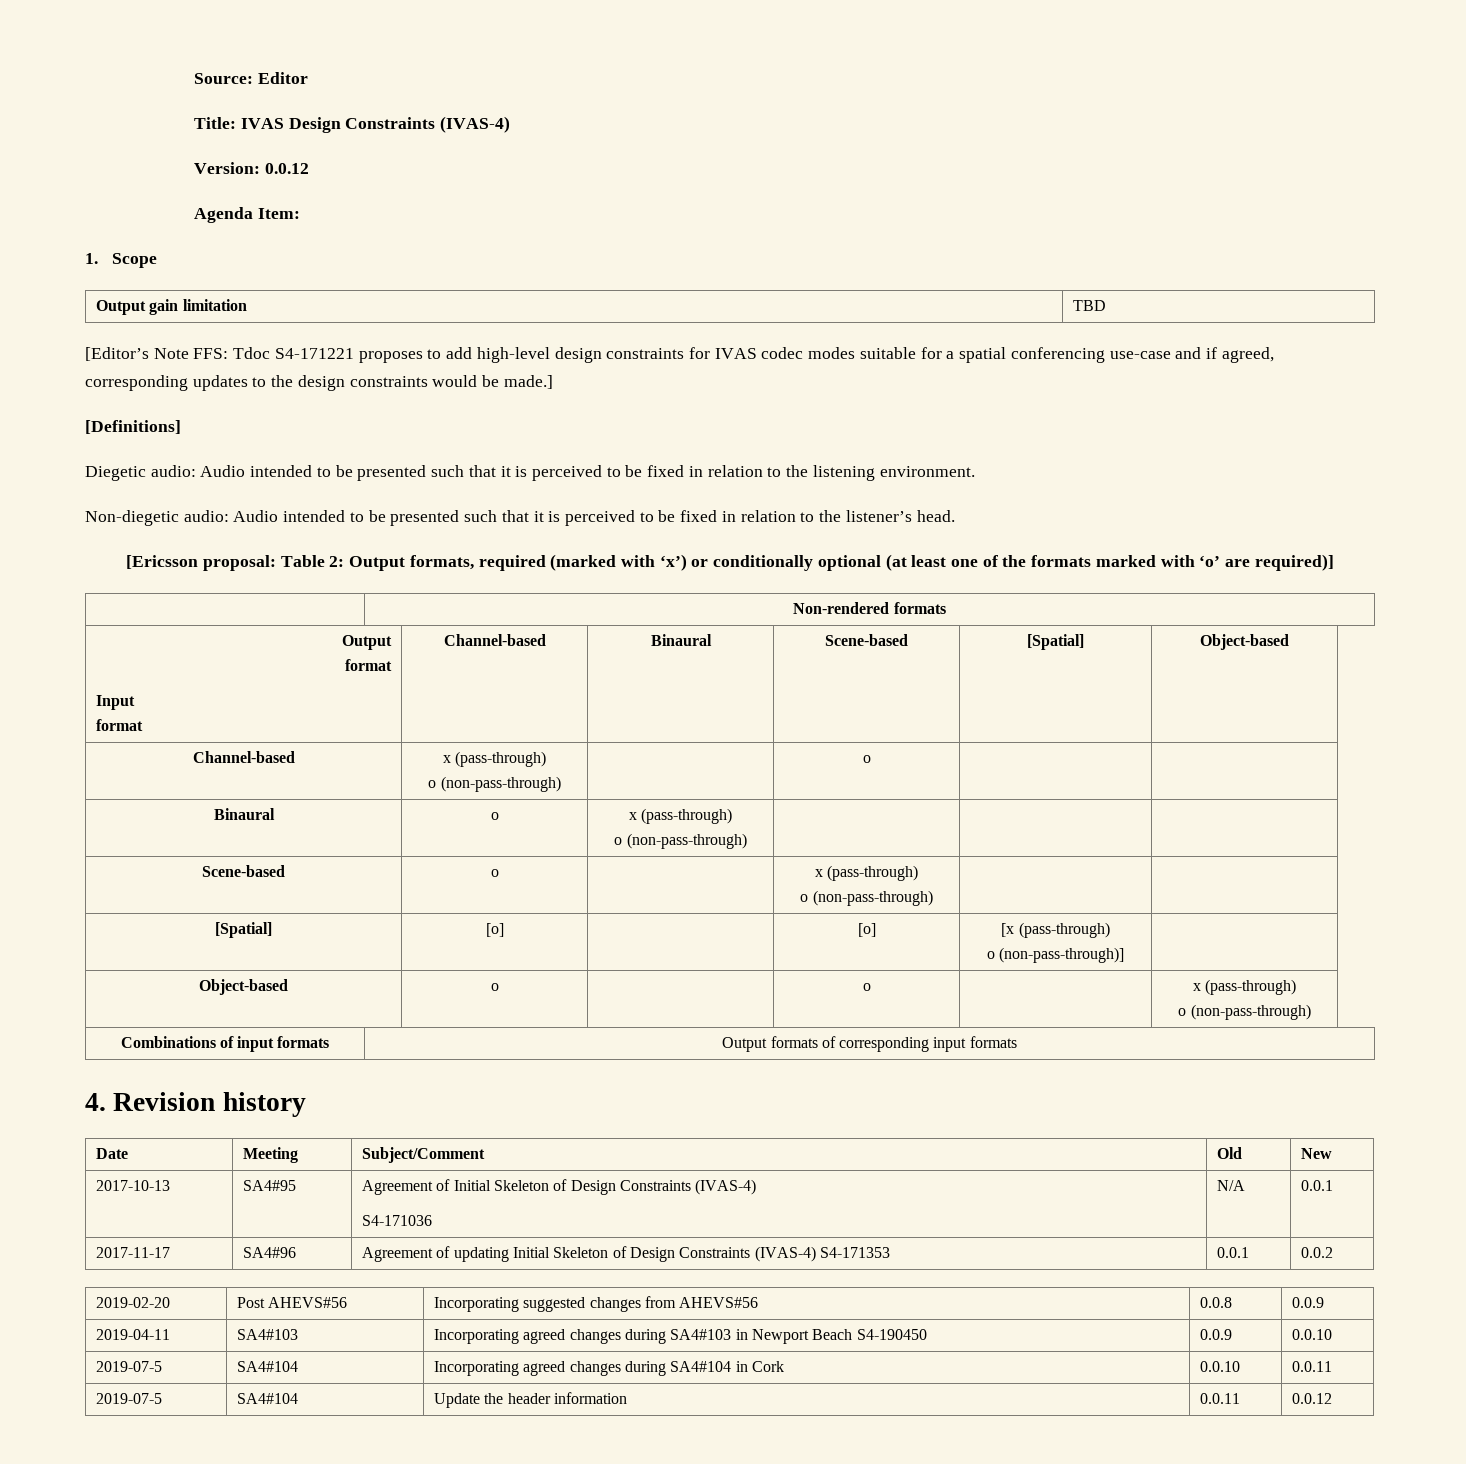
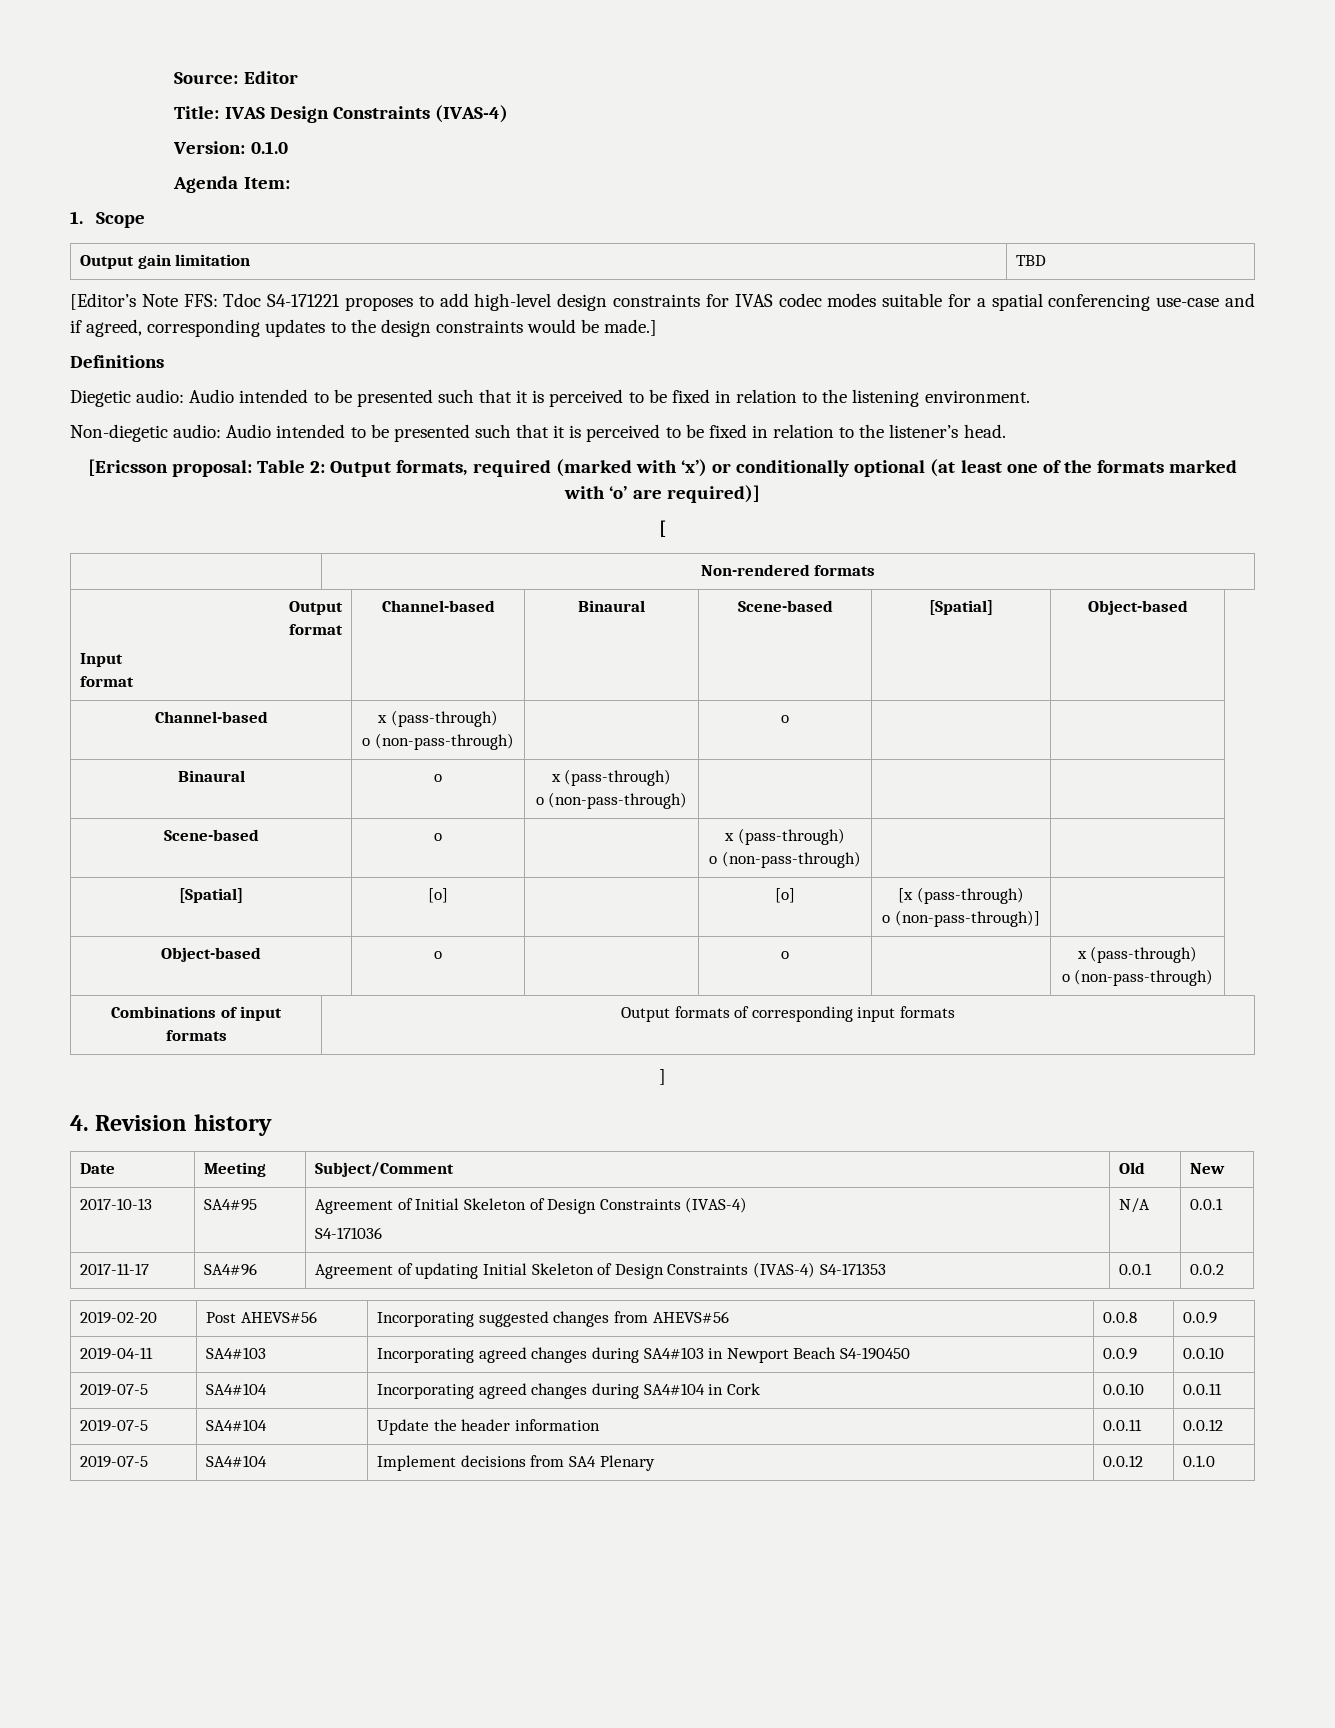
[264,163,309,174] 0.0.12 -> [250,141,288,154] 0.1.0
[85,420,181,434] [Definitions] -> [70,355,164,368] Definitions
(1334, 562) none -> [659,520,666,537] // [
(1017, 1042) none -> [659,1069,666,1085] // ]
(1333, 1398) none -> [80,1455,149,1468] [206,1455,268,1467] [377,1455,655,1471] [1103,1455,1144,1467] [1183,1455,1216,1467] // 2019-07-5 | SA4#104 | Implement decisions from SA4 Plenary | 0.0.12 | 0.1.0

